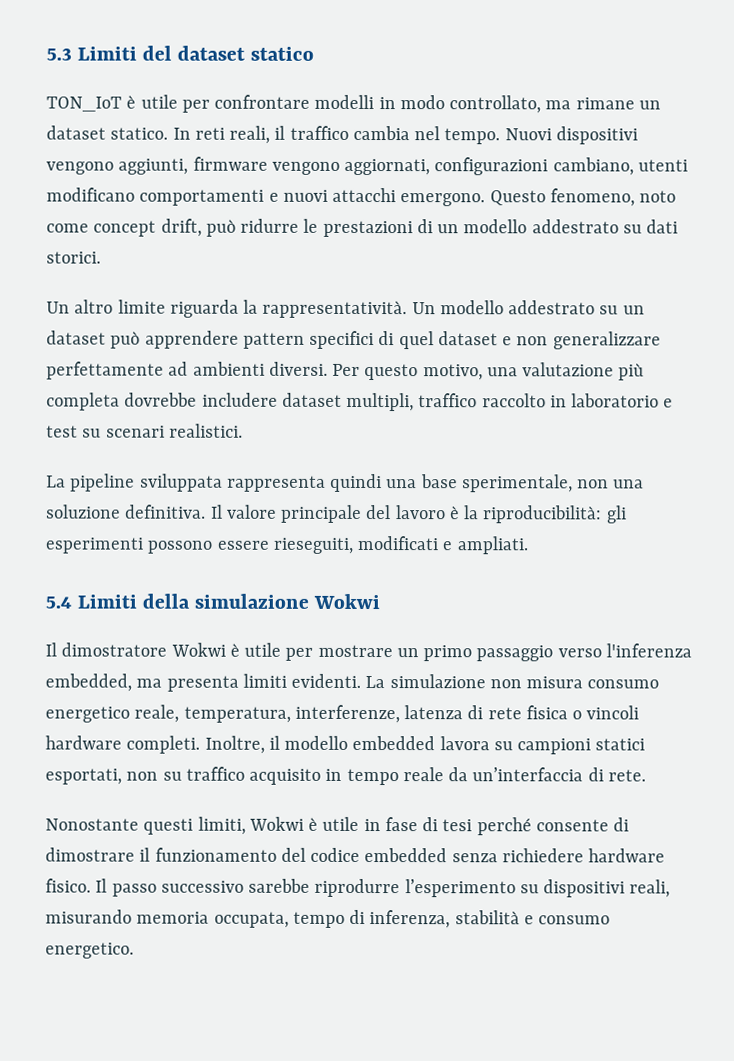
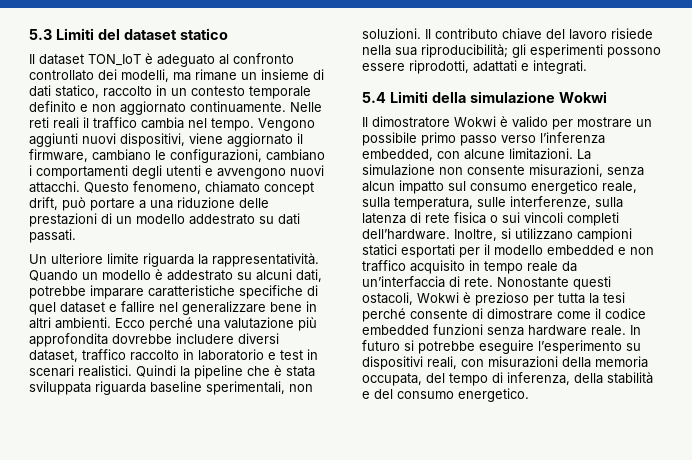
[46,94,661,114] [46,125,271,144] TON_IoT è utile per confrontare modelli in modo controllato, ma rimane un dataset statico. In reti reali, -> [29,53,294,67] [29,69,324,82] [29,85,311,99] [29,101,322,115] [29,117,79,129] Il dataset TON_IoT è adeguato al confronto controllato dei modelli, ma rimane un insieme di dati statico, raccolto in un contesto temporale definito e non aggiornato continuamente. Nelle reti reali
[504,126,638,145] [46,156,688,176] [46,187,677,207] [46,218,319,237] Nuovi dispositivi vengono aggiunti, firmware vengono aggiornati, configurazioni cambiano, utenti modificano comportamenti e nuovi attacchi emergono. Questo fenomeno, noto come concept drift, può ridurre le -> [258,118,315,131] [29,133,303,147] [29,149,325,163] [29,165,324,179] [29,181,314,195] [29,197,269,211] Vengono aggiunti nuovi dispositivi, viene aggiornato il firmware, cambiano le configurazioni, cambiano i comportamenti degli utenti e avvengono nuovi attacchi. Questo fenomeno, chiamato concept drift, può portare a una riduzione delle
[46,251,101,264] [46,299,114,314] storici. // Un altro -> [29,229,76,243] [29,253,103,264] passati. // Un ulteriore
[411,300,645,315] [46,330,661,350] [46,361,483,381] Un modello addestrato su un dataset può apprendere pattern specifici di quel dataset e non generalizzare perfettamente ad ambienti diversi. Per questo motivo, -> [29,269,322,282] [29,285,318,299] [29,301,317,315] [29,317,193,331] Quando un modello è addestrato su alcuni dati, potrebbe imparare caratteristiche specifiche di quel dataset e fallire nel generalizzare bene in altri ambienti. Ecco perché
[46,392,120,411] completa -> [29,333,108,347] approfondita
[281,392,415,412] dataset multipli, -> [238,333,279,344] [29,350,78,362] diversi dataset,
[82,428,102,438] su -> [307,349,318,360] in
[46,473,645,493] [46,504,627,524] [45,535,528,555] // La pipeline sviluppata rappresenta quindi una base sperimentale, non una soluzione definitiva. Il valore principale del lavoro è la riproducibilità: gli esperimenti possono essere rieseguiti, modificati e ampliati. -> [136,365,315,379] [29,381,313,395] [362,28,653,40] [362,44,661,58] [362,60,587,74] Quindi la pipeline che è stata sviluppata riguarda baseline sperimentali, non soluzioni. Il contributo chiave del lavoro risiede nella sua riproducibilità; gli esperimenti possono essere riprodotti, adattati e integrati.
[244,642,282,657] utile -> [512,116,548,128] valido
[423,643,692,662] [45,673,660,692] [45,704,400,724] primo passaggio verso l'inferenza embedded, ma presenta limiti evidenti. La simulazione non misura consumo energetico reale, temperatura, interferenze, -> [362,132,605,146] [362,148,591,161] [362,164,644,177] [362,180,637,194] [362,196,623,210] possibile primo passo verso l’inferenza embedded, con alcune limitazioni. La simulazione non consente misurazioni, senza alcun impatto sul consumo energetico reale, sulla temperatura, sulle interferenze, sulla
[586,705,640,720] [45,735,646,755] [45,768,182,785] vincoli hardware completi. Inoltre, il modello embedded lavora su campioni statici esportati, non su -> [502,212,619,226] [362,228,632,242] [362,244,654,258] sui vincoli completi dell’hardware. Inoltre, si utilizzano campioni statici esportati per il modello embedded e non
(646, 775) // -> (493, 282) none
[197,816,439,835] limiti, Wokwi è utile in fase di -> [362,292,599,306] ostacoli, Wokwi è prezioso per tutta la
[139,847,666,863] [45,878,401,898] il funzionamento del codice embedded senza richiedere hardware fisico. Il passo successivo sarebbe riprodurre -> [557,308,646,319] [362,324,641,336] [362,340,534,354] come il codice embedded funzioni senza hardware reale. In futuro si potrebbe eseguire
[45,909,132,924] misurando -> [461,356,591,368] con misurazioni della
(289, 919) none -> [426,373,445,383] del
(451, 919) none -> [574,373,603,384] della
(534, 920) none -> [374,389,393,399] del

